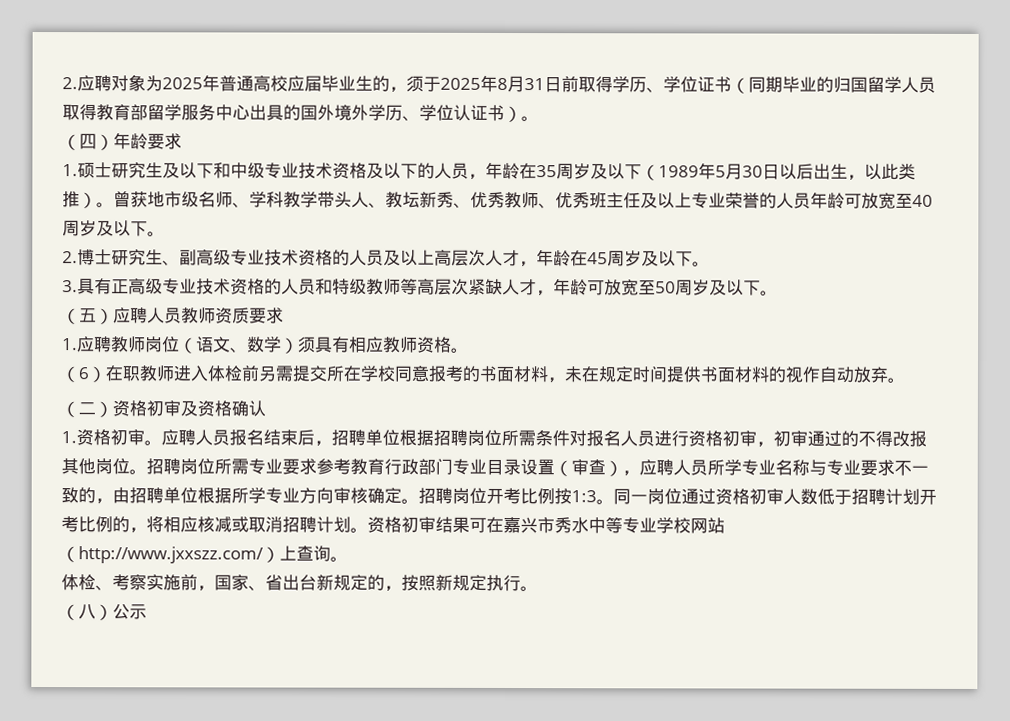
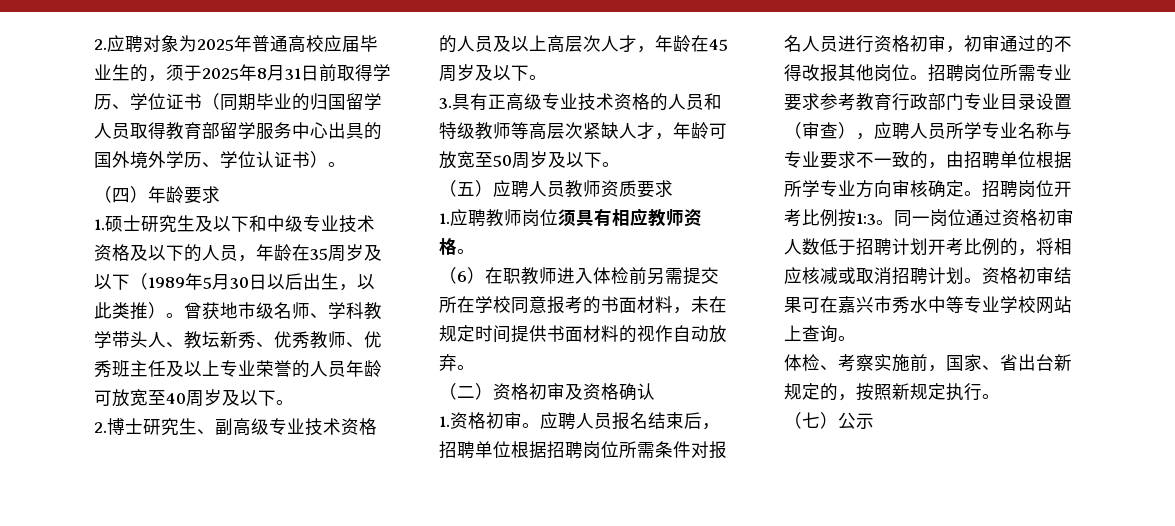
[179,336,299,354] （语文、数学） -> (558, 217) none
[61,546,280,564] （http://www.jxxszz.com/） -> (1072, 304) none
[78,603,96,620] 八 -> [802,412,820,428] 七

